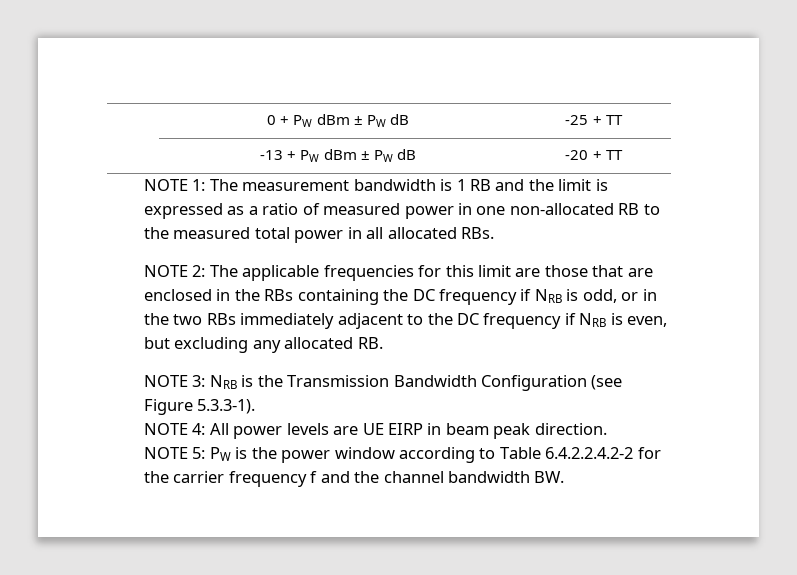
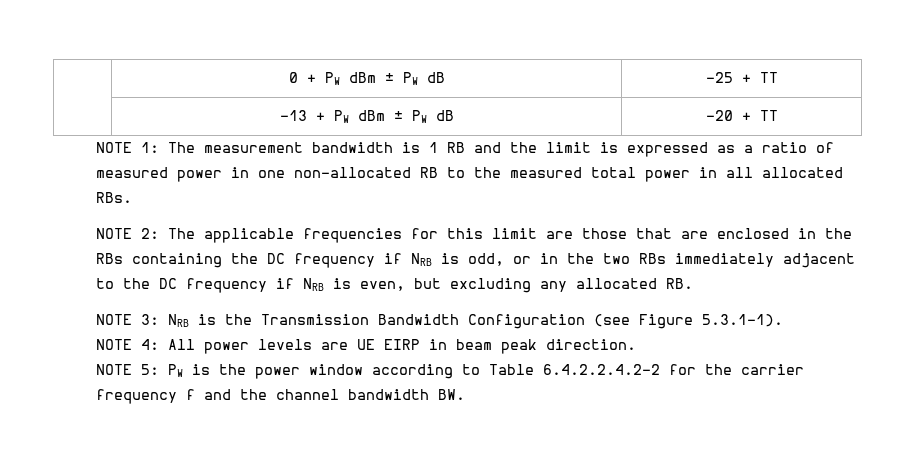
[197,399,256,414] 5.3.3-1). -> [702,314,784,327] 5.3.1-1).

